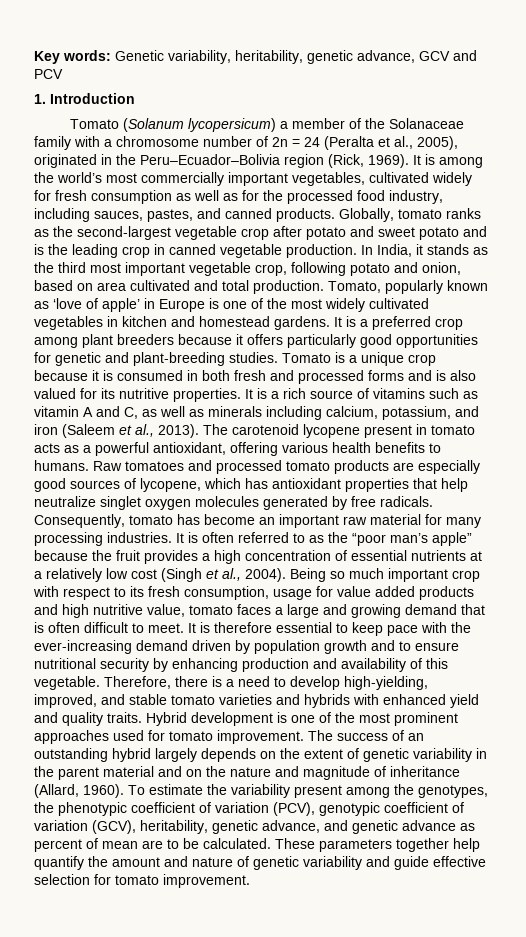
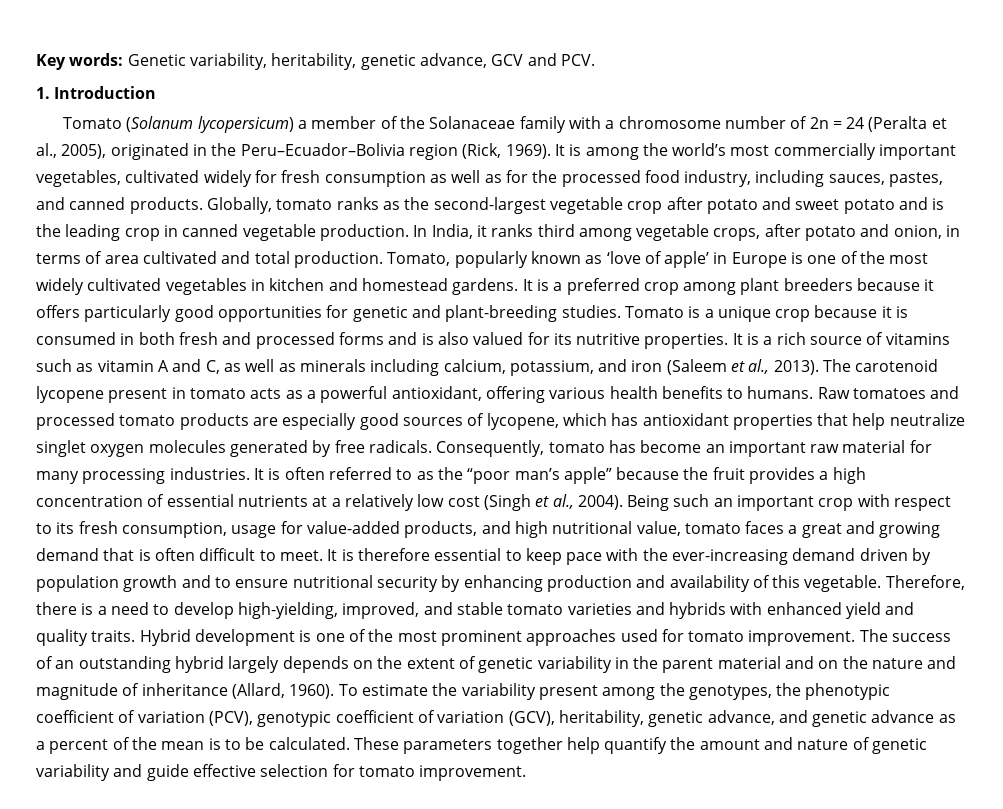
[34,69,63,79] PCV -> [560,54,595,66] PCV.
[427,244,488,255] [34,262,461,276] [34,280,93,291] stands as the third most important vegetable crop, following potato and onion, based on -> [491,224,961,241] [36,251,103,264] ranks third among vegetable crops, after potato and onion, in terms of
[330,568,384,579] so much -> [673,494,733,507] such an
[337,586,474,600] value added products -> [306,521,478,538] value-added products,
[93,604,143,615] nutritive -> [552,521,633,534] nutritional
[287,604,319,618] large -> [801,523,842,538] great
(475, 827) none -> [36,741,45,750] a
[102,840,163,849] mean are -> [131,737,221,750] the mean is

